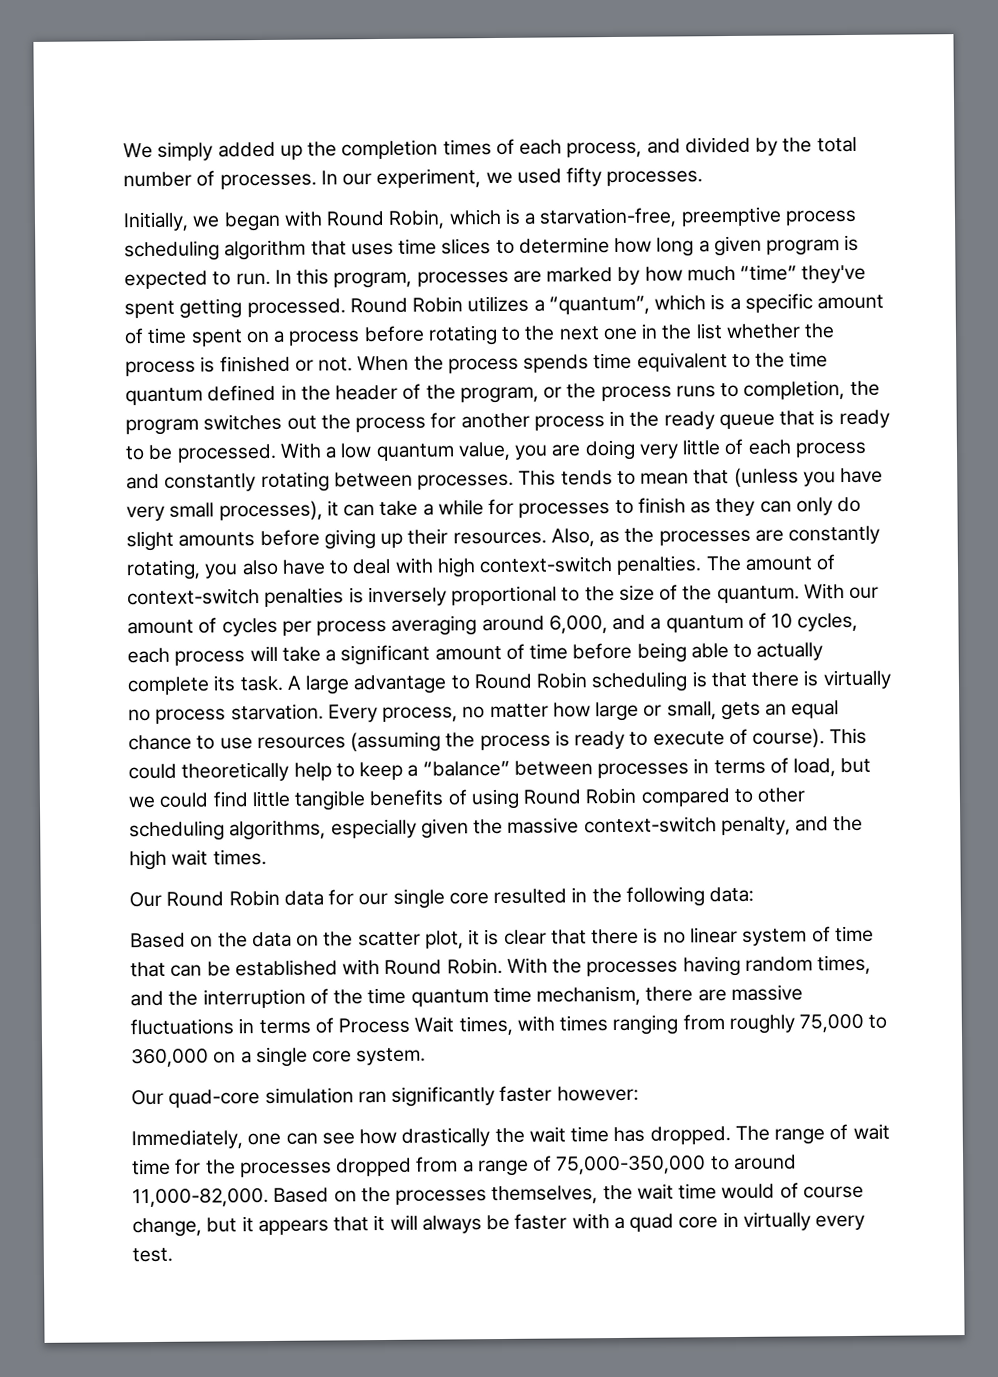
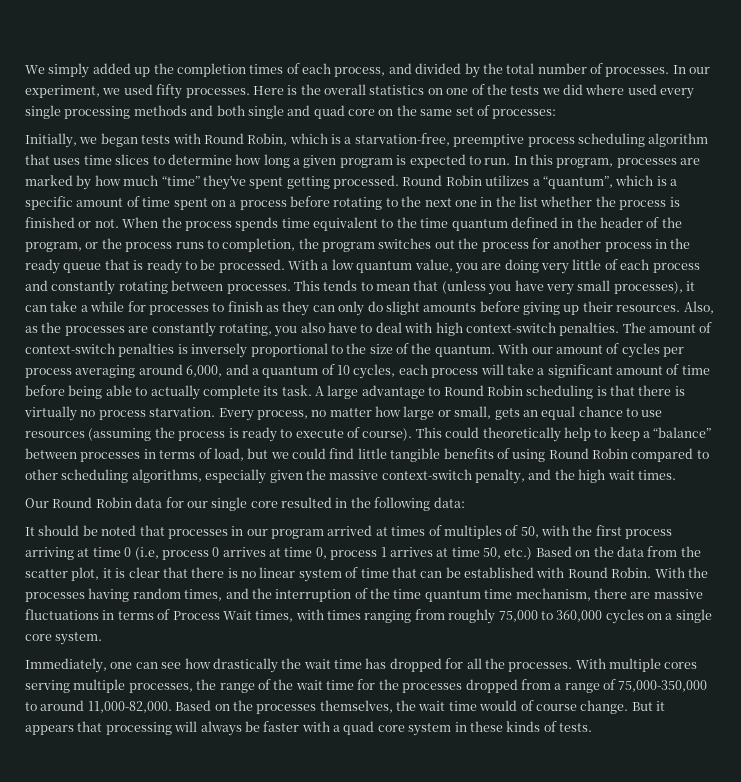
(704, 178) none -> [252,84,695,99] [25,105,557,119] Here is the overall statistics on one of the tests we did where used every single processing methods and both single and quad core on the same set of processes:
(281, 221) none -> [141,135,171,144] tests
(755, 894) none -> [25,525,673,539] [25,547,533,560] It should be noted that processes in our program arrived at times of multiples of 50, with the first process arriving at time 0 (i.e, process 0 arrives at time 0, process 1 arrives at time 50, etc.)
[296,934,320,947] on -> [647,546,678,557] from
(209, 1058) none -> [605,609,644,624] cycles
[131,1085,639,1108] // Our quad-core simulation ran significantly faster however: -> (103, 638) none
[649,1124,849,1145] dropped. The range of -> [389,658,698,672] [25,679,294,693] dropped for all the processes. With multiple cores serving multiple processes, the range of the
[132,1217,238,1238] change, but -> [580,700,653,714] change. But
[373,1214,386,1232] it -> [105,722,172,735] processing
[722,1211,866,1231] [132,1247,173,1263] in virtually every test. -> [408,721,592,736] system in these kinds of tests.

